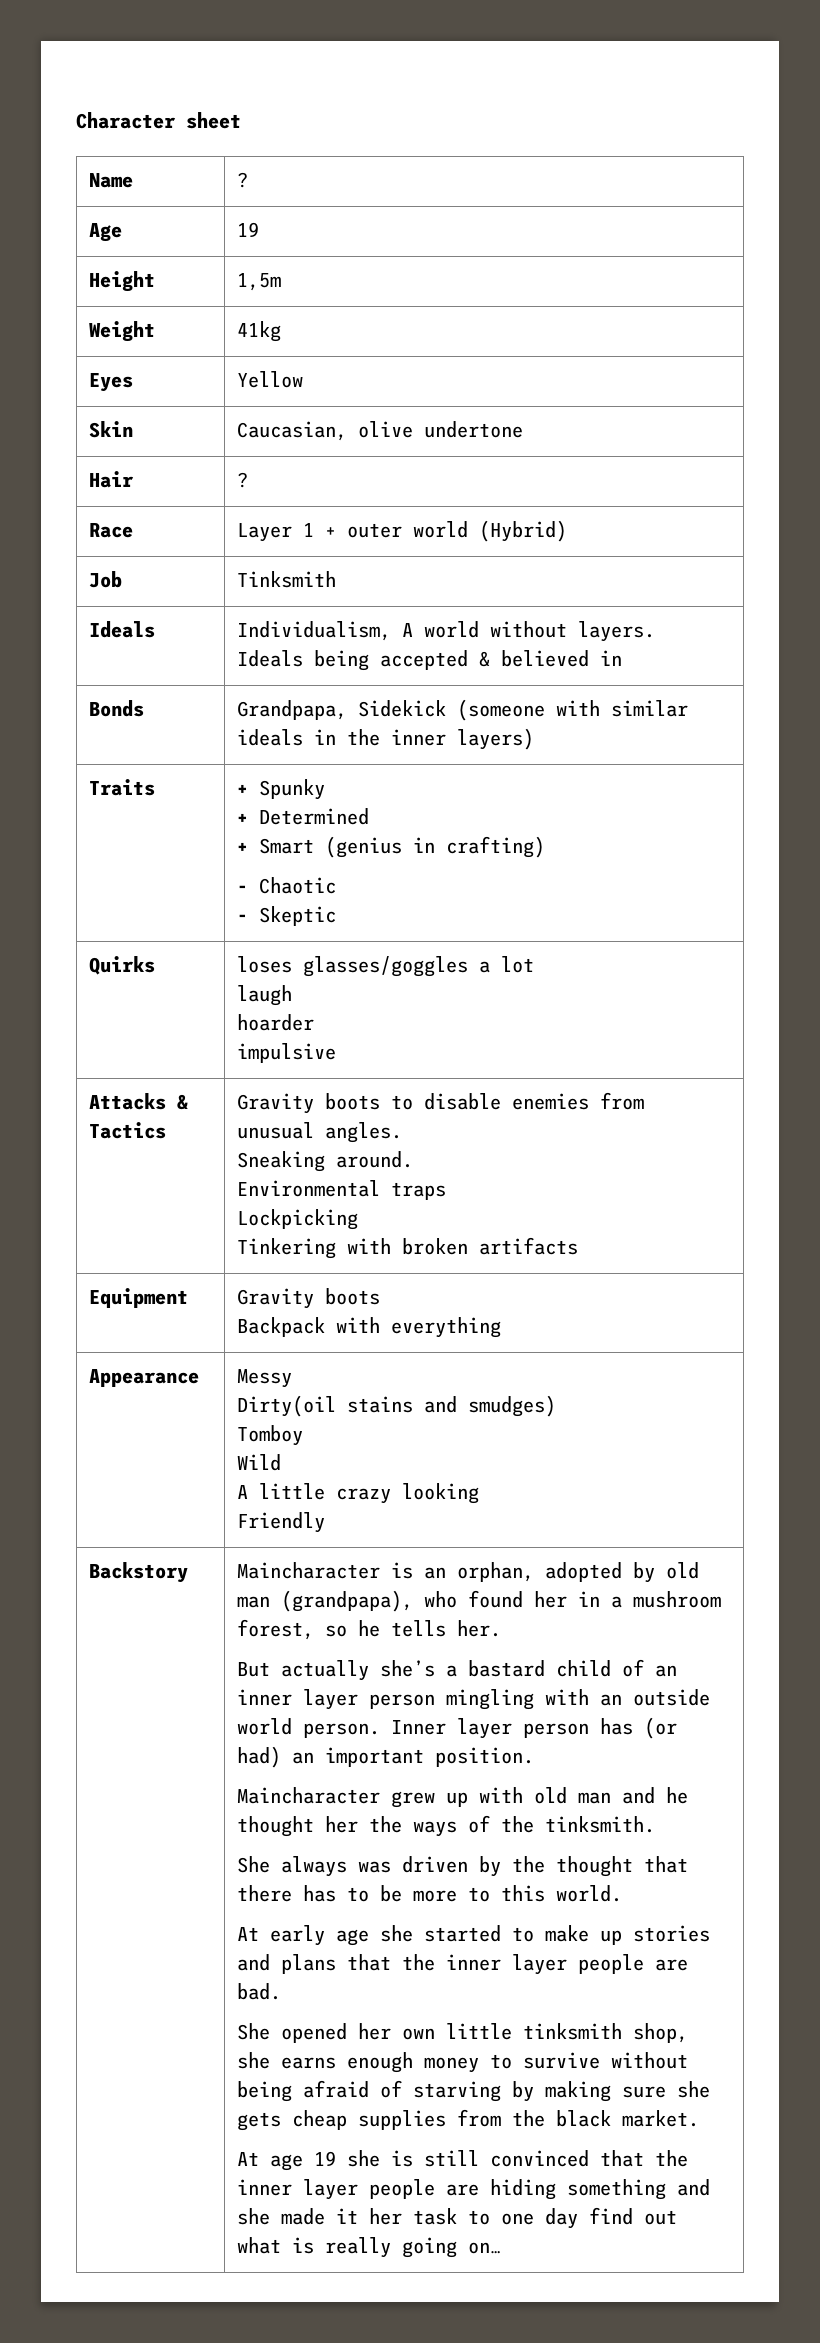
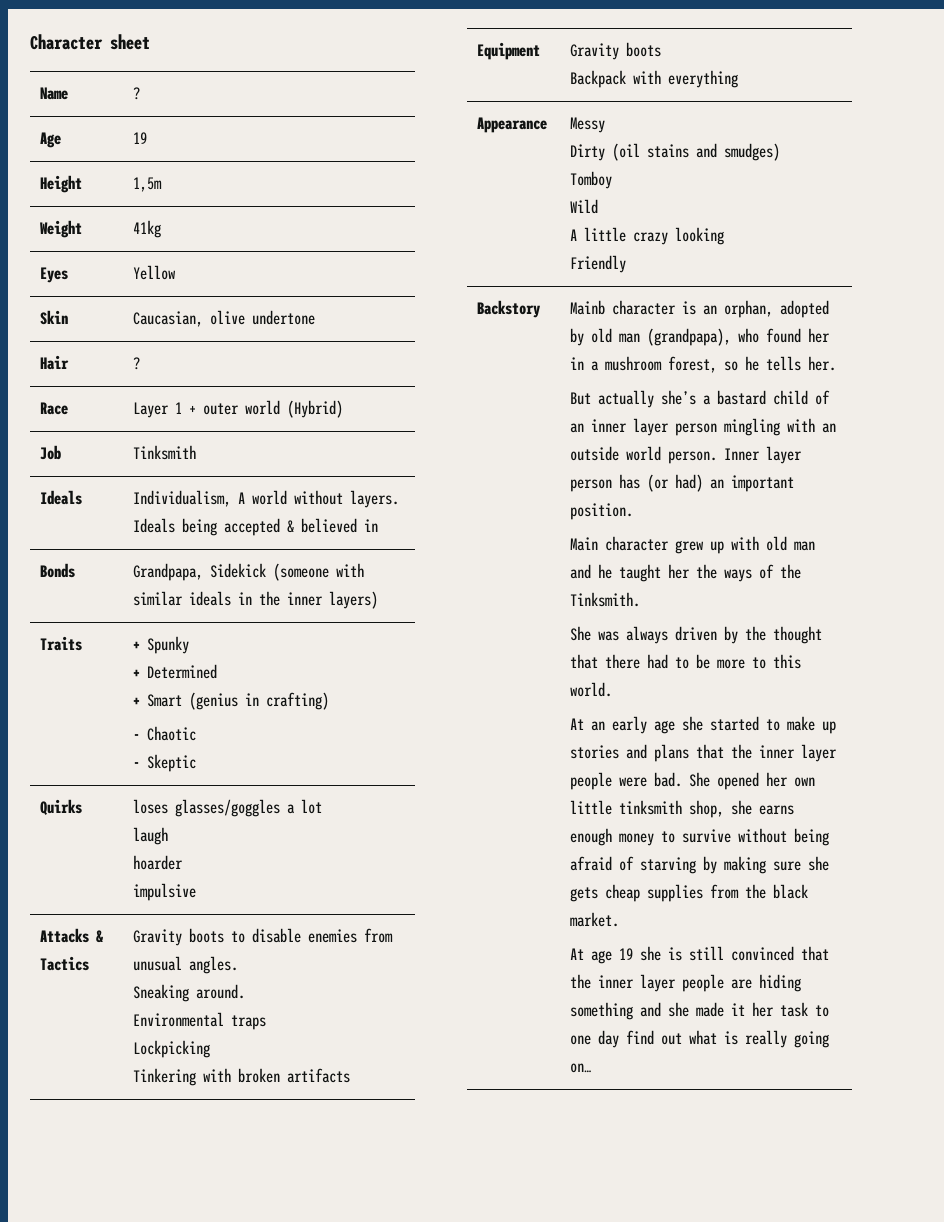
[236,1395,336,1417] Dirty(oil -> [570,143,641,161] Dirty (oil
[236,1562,380,1579] Maincharacter -> [570,300,677,315] Mainb character
[236,1787,380,1804] Maincharacter -> [570,536,670,551] Main character
[236,1816,314,1837] thought -> [619,564,662,582] taught
[544,1816,655,1833] [236,1856,391,1877] tinksmith. // She always was -> [570,592,641,607] [570,626,669,644] Tinksmith. // She was always
[302,1885,336,1902] has -> [647,654,669,669] had
(259, 1934) none -> [591,721,606,731] an
[654,1959,688,1971] are -> [619,777,648,787] were
(281, 1991) // -> (683, 779) none

